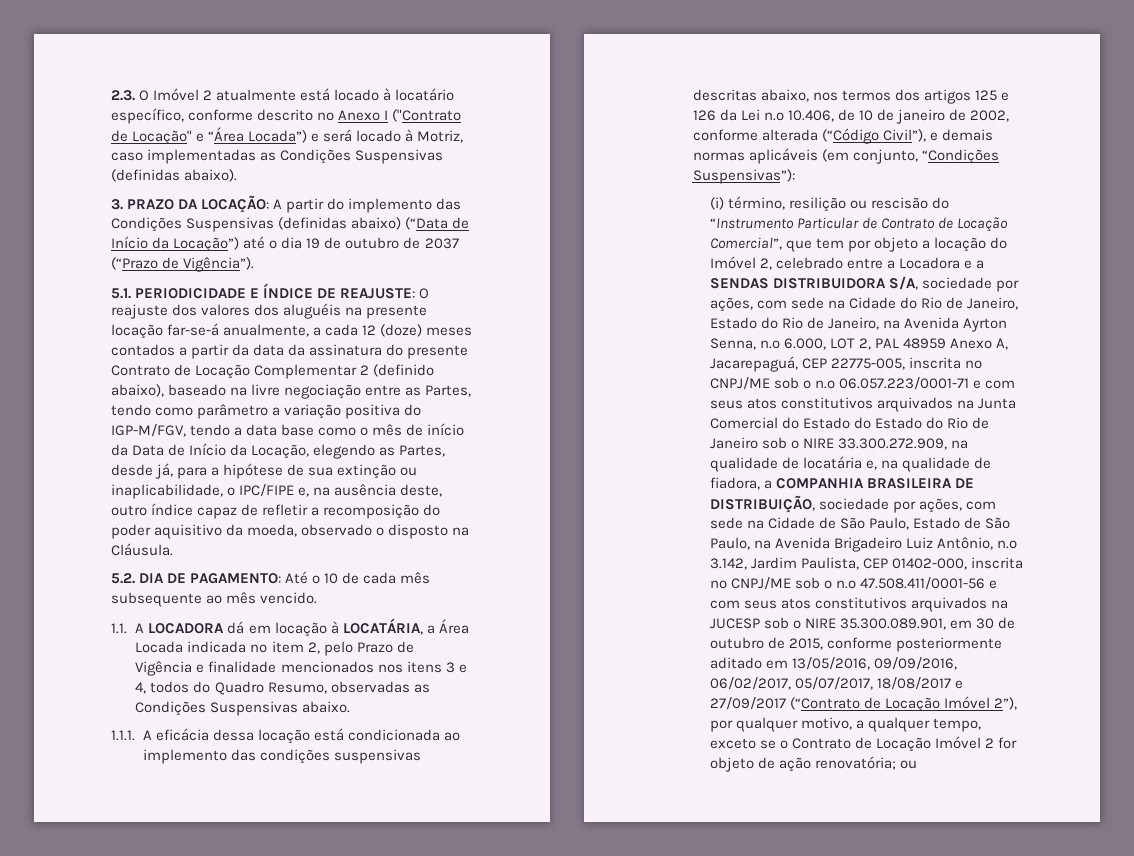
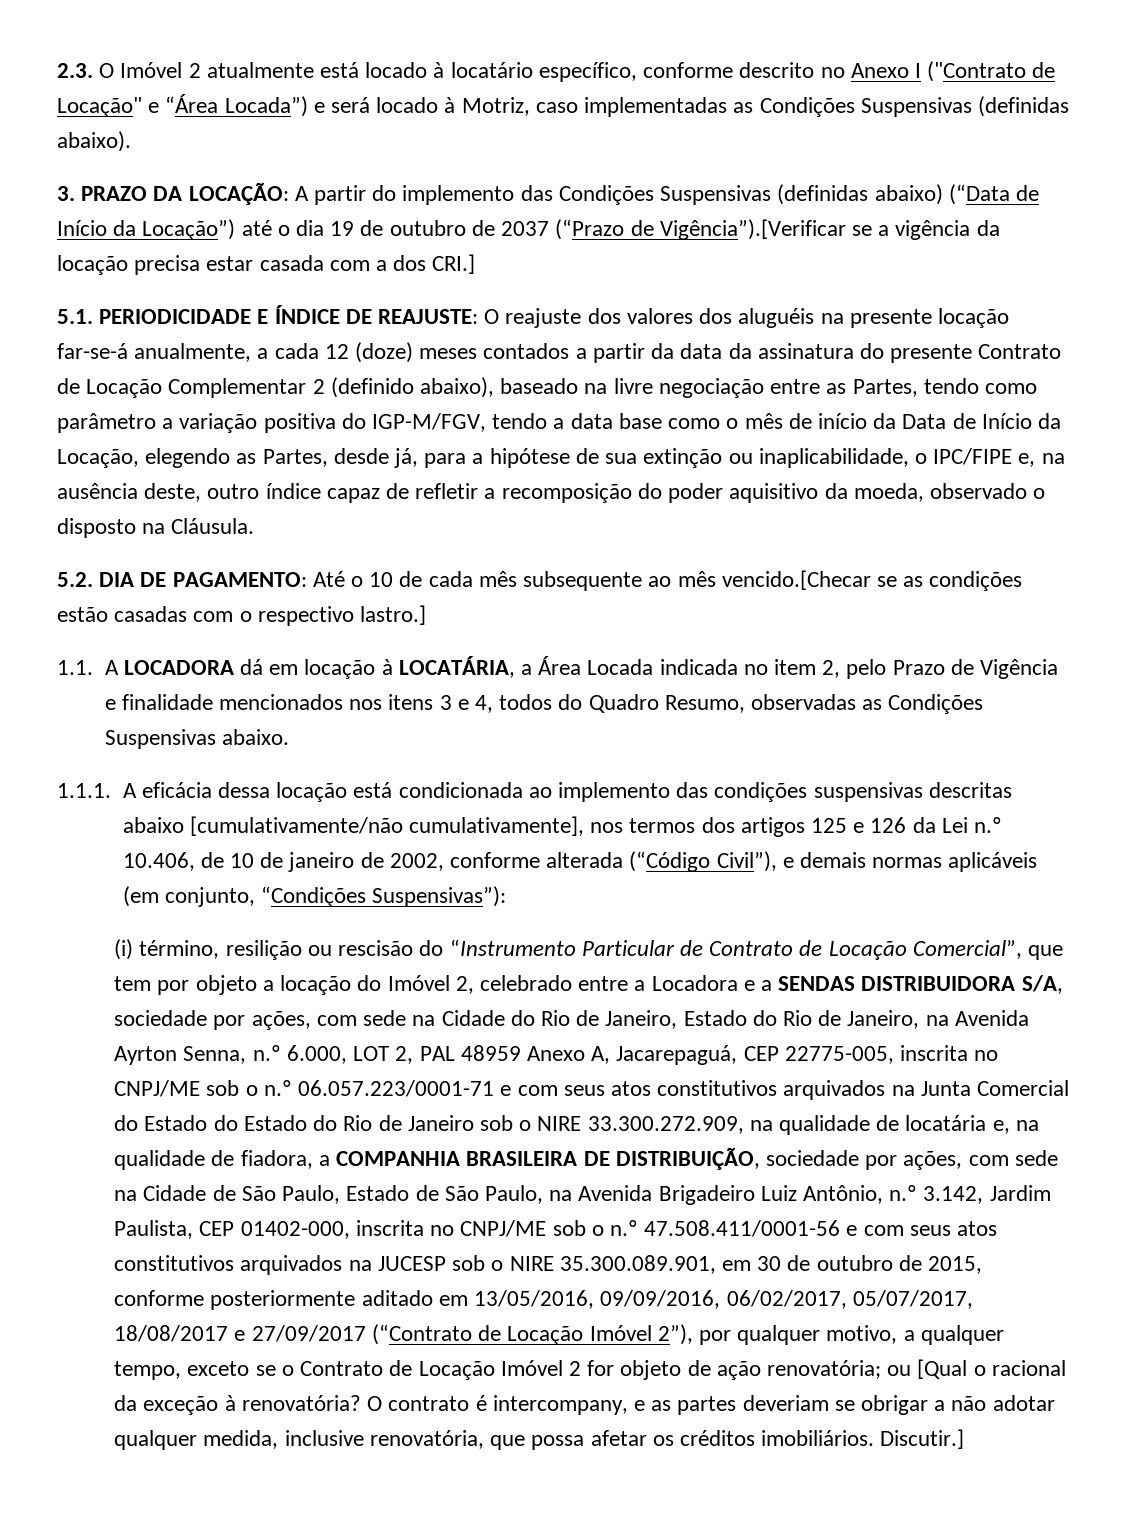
[183,257,255,272] Vigência”). -> [659,219,1000,240] [57,254,476,275] Vigência”).[Verificar se a vigência da locação precisa estar casada com a dos CRI.]
[260,592,318,604] vencido. -> [721,570,1023,591] [57,605,427,626] vencido.[Checar se as condições estão casadas com o respectivo lastro.]
[760,89,809,102] abaixo, -> [122,816,584,836] abaixo [cumulativamente/não cumulativamente],
(917, 764) none -> [917,1359,1066,1379] [114,1395,1055,1415] [114,1429,965,1450] [Qual o racional da exceção à renovatória? O contrato é intercompany, e as partes deveriam se obrigar a não adotar qualquer medida, inclusive renovatória, que possa afetar os créditos imobiliários. Discutir.]

